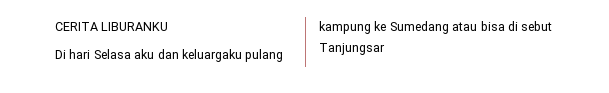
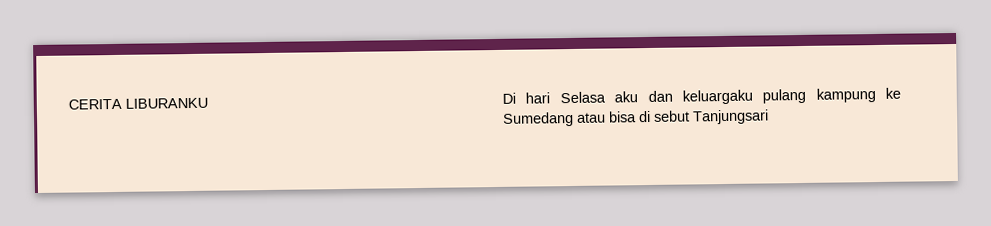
[319,43,385,55] Tanjungsar -> [692,109,769,125] Tanjungsari

